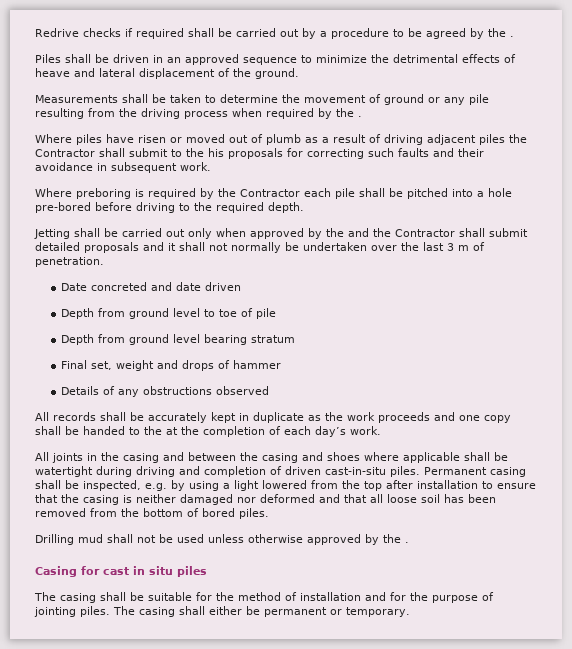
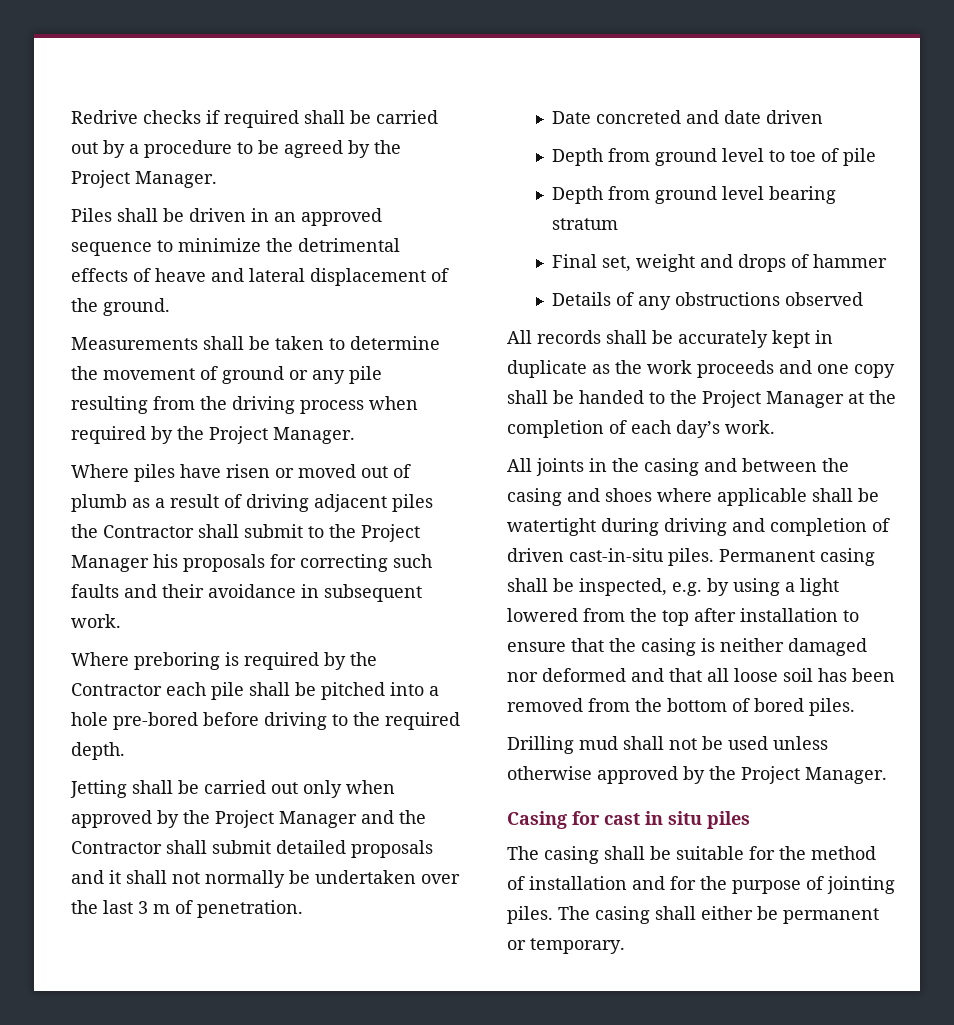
[510,36,514,37] . -> [71,170,217,188] Project Manager.
[358,116,362,117] . -> [209,426,355,444] Project Manager.
(204, 152) none -> [361,524,420,542] [71,555,149,572] Project Manager
(344, 232) none -> [215,810,357,828] Project Manager
(162, 430) none -> [702,390,844,408] Project Manager
[405,542,409,543] . -> [741,766,887,784] Project Manager.

